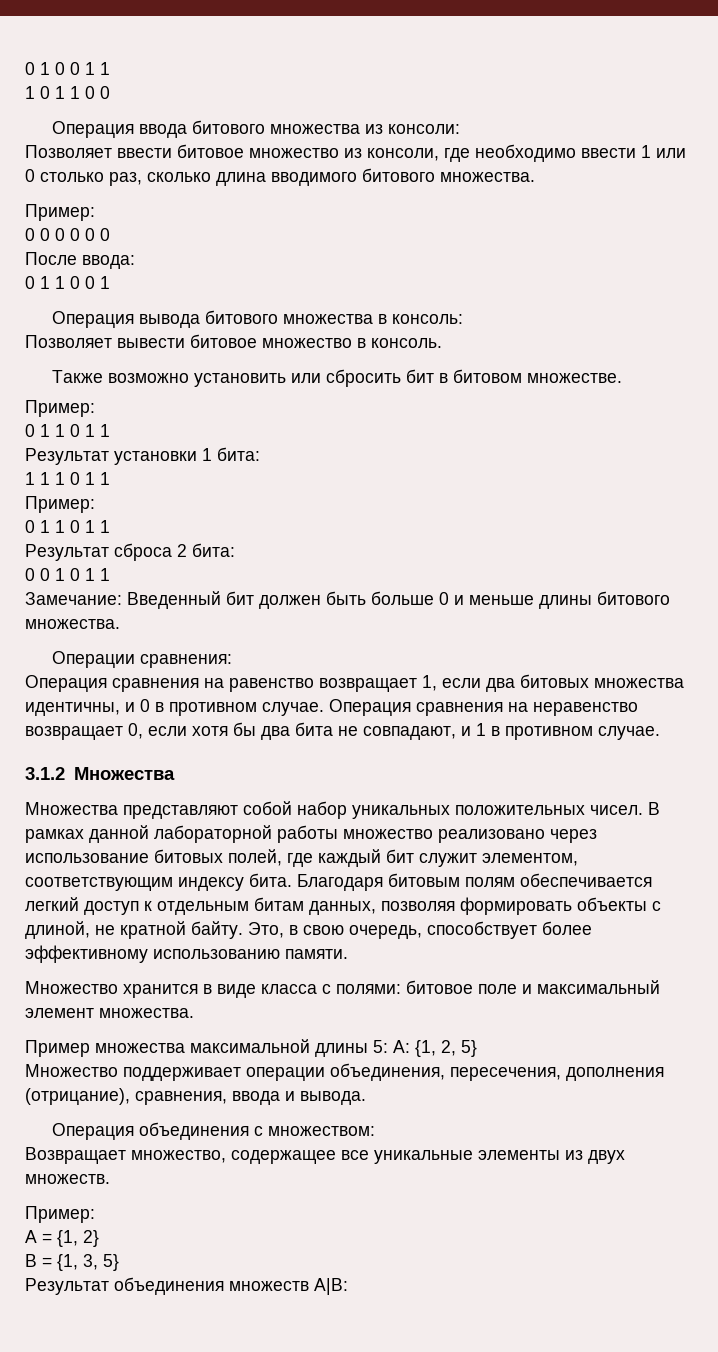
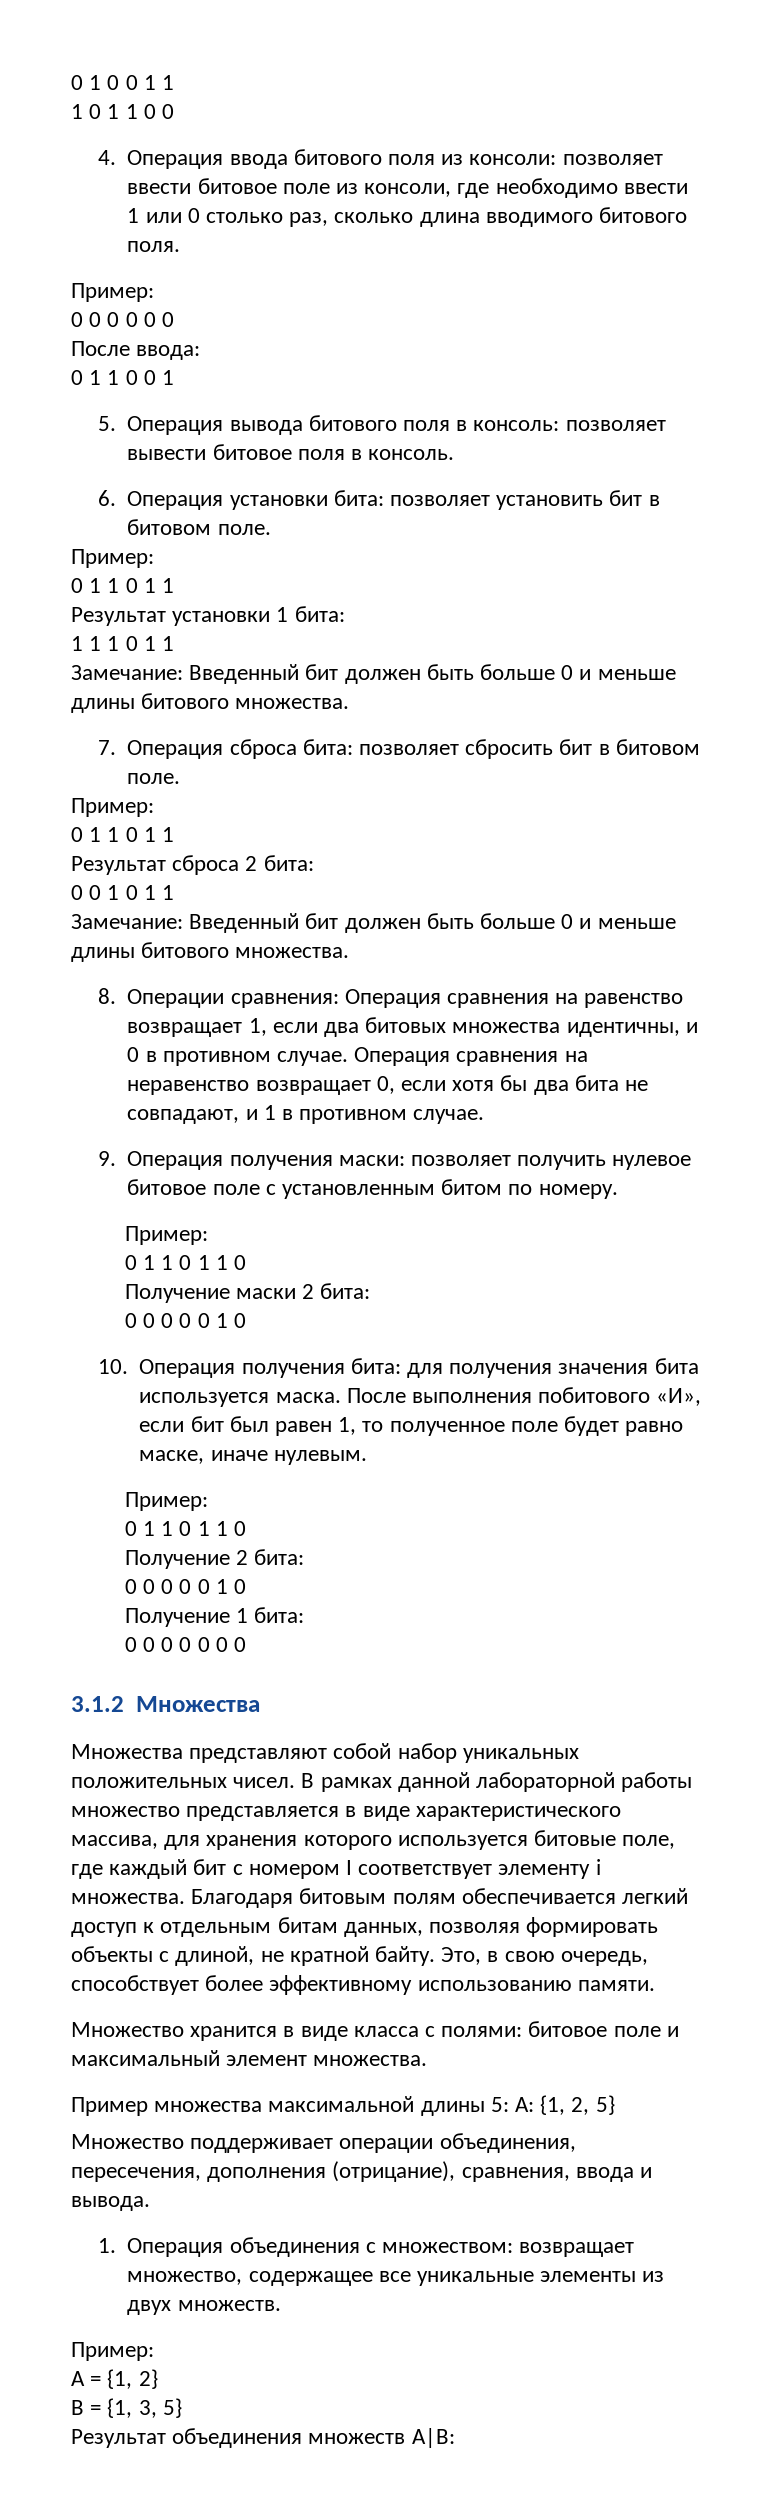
(110, 92) none -> [97,150,116,165] 4.
[269,124,360,134] множества -> [388,154,436,165] поля
[25,145,112,158] // Позволяет -> [562,154,663,165] позволяет
[249,148,339,158] множество -> [282,183,330,194] поле
[440,172,535,182] множества. -> [127,241,181,252] поля.
(110, 282) none -> [97,416,116,431] 5.
[282,314,373,324] множества -> [403,420,451,431] поля
[25,335,112,348] // Позволяет -> [565,420,666,431] позволяет
[262,338,352,348] множество -> [297,449,345,460] поля
[51,369,622,387] Также возможно установить или сбросить бит в битовом множестве. -> [97,490,660,510] [127,519,271,535] 6. Операция установки бита: позволяет установить бит в битовом поле.
(110, 478) none -> [71,664,676,684] [71,693,350,713] [97,739,700,759] [127,773,181,784] // Замечание: Введенный бит должен быть больше 0 и меньше длины битового множества. // 7. Операция сброса бита: позволяет сбросить бит в битовом поле.
(120, 624) none -> [97,988,116,1004] 8.
(232, 661) // -> (339, 1000) none
(660, 733) none -> [97,1151,692,1170] [127,1179,618,1199] [124,1226,208,1245] [124,1255,247,1270] [124,1283,371,1303] [124,1313,247,1328] [97,1358,699,1378] [139,1387,702,1407] [139,1416,684,1436] [139,1450,367,1465] [124,1492,208,1511] [124,1521,247,1536] [124,1549,305,1569] [124,1579,247,1594] [124,1607,305,1627] [124,1637,247,1652] // 9. Операция получения маски: позволяет получить нулевое битовое поле с установленным битом по номеру. // Пример: // 0 1 1 0 1 1 0 // Получение маски 2 бита: // 0 0 0 0 0 1 0 // 10. Операция получения бита: для получения значения бита используется маска. После выполнения побитового «И», если бит был равен 1, то полученное поле будет равно маске, иначе нулевым. // Пример: // 0 1 1 0 1 1 0 // Получение 2 бита: // 0 0 0 0 0 1 0 // Получение 1 бита: // 0 0 0 0 0 0 0
[438,829,597,843] [25,849,578,867] [25,873,292,891] реализовано через использование битовых полей, где каждый бит служит элементом, соответствующим индексу бита. -> [186,1806,621,1821] [71,1830,676,1850] [71,1859,601,1879] [71,1893,185,1904] представляется в виде характеристического массива, для хранения которого используется битовые поле, где каждый бит с номером I соответствует элементу i множества.
(366, 1098) none -> [97,2238,116,2253] 1.
[25,1147,126,1164] // Возвращает -> [519,2242,635,2257] возвращает

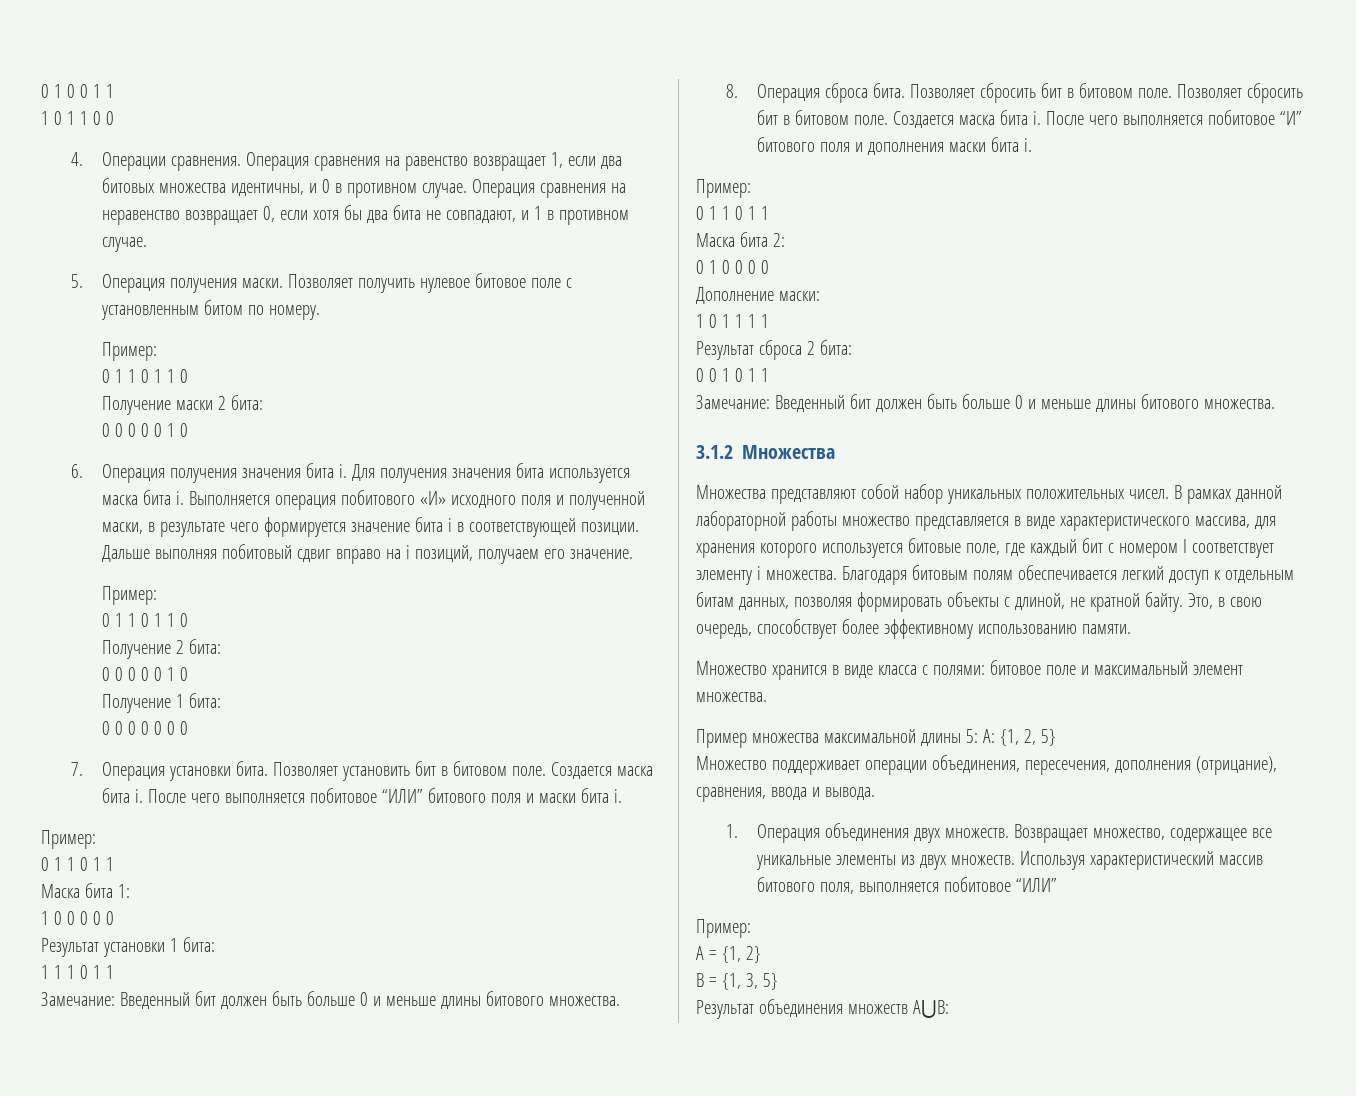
[127,149,663,169] [127,178,688,198] [127,207,688,227] [127,241,181,252] [71,283,154,302] [71,312,175,327] [71,341,201,360] [71,370,175,385] [97,415,666,435] [127,444,455,460] [97,490,660,510] [127,519,271,535] [71,549,154,568] [71,578,175,593] [71,606,345,626] [71,636,175,651] [71,664,676,684] [71,693,350,713] [97,739,700,759] [127,773,181,784] [71,798,154,817] [71,827,175,842] [71,855,314,875] [71,885,175,900] [71,913,676,933] [71,942,350,962] [97,988,339,1008] Операция ввода битового поля из консоли: позволяет ввести битовое поле из консоли, где необходимо ввести 1 или 0 столько раз, сколько длина вводимого битового поля. // Пример: // 0 0 0 0 0 0 // После ввода: // 0 1 1 0 0 1 // 5. Операция вывода битового поля в консоль: позволяет вывести битовое поля в консоль. // 6. Операция установки бита: позволяет установить бит в битовом поле. // Пример: // 0 1 1 0 1 1 // Результат установки 1 бита: // 1 1 1 0 1 1 // Замечание: Введенный бит должен быть больше 0 и меньше длины битового множества. // 7. Операция сброса бита: позволяет сбросить бит в битовом поле. // Пример: // 0 1 1 0 1 1 // Результат сброса 2 бита: // 0 0 1 0 1 1 // Замечание: Введенный бит должен быть больше 0 и меньше длины битового множества. // 8. Операции сравнения: -> [101,152,241,171] Операции сравнения.
[97,1151,512,1170] 9. Операция получения маски: позволяет -> [71,274,353,293] 5. Операция получения маски. Позволяет
[97,1358,699,1378] [139,1387,702,1407] [139,1416,684,1436] [139,1450,367,1465] 10. Операция получения бита: для получения значения бита используется маска. После выполнения побитового «И», если бит был равен 1, то полученное поле будет равно маске, иначе нулевым. -> [71,463,630,483] [101,490,645,510] [101,517,639,537] [101,544,633,564] 6. Операция получения значения бита i. Для получения значения бита используется маска бита i. Выполняется операция побитового «И» исходного поля и полученной маски, в результате чего формируется значение бита i в соответствующей позиции. Дальше выполняя побитовый сдвиг вправо на i позиций, получаем его значение.
(247, 1644) none -> [71,761,653,781] [101,788,622,803] [41,830,96,849] [41,857,114,871] [41,883,130,898] [41,911,114,925] [41,937,215,957] [41,965,114,979] [41,991,620,1009] [726,83,1303,103] [756,110,1302,128] [756,137,1032,155] [696,179,751,198] [696,206,769,220] [696,232,785,247] [696,260,769,274] [696,287,820,304] [696,314,769,328] [696,340,852,360] [696,368,769,382] [696,394,1275,412] // 7. Операция установки бита. Позволяет установить бит в битовом поле. Создается маска бита i. После чего выполняется побитовое “ИЛИ” битового поля и маски бита i. // Пример: // 0 1 1 0 1 1 // Маска бита 1: // 1 0 0 0 0 0 // Результат установки 1 бита: // 1 1 1 0 1 1 // Замечание: Введенный бит должен быть больше 0 и меньше длины битового множества. // 8. Операция сброса бита. Позволяет сбросить бит в битовом поле. Позволяет сбросить бит в битовом поле. Создается маска бита i. После чего выполняется побитовое “И” битового поля и дополнения маски бита i. // Пример: // 0 1 1 0 1 1 // Маска бита 2: // 0 1 0 0 0 0 // Дополнение маски: // 1 0 1 1 1 1 // Результат сброса 2 бита: // 0 0 1 0 1 1 // Замечание: Введенный бит должен быть больше 0 и меньше длины битового множества.
[365,2242,635,2257] с множеством: возвращает -> [913,824,1088,843] двух множеств. Возвращает
(281, 2305) none -> [1019,851,1263,870] [756,877,1057,894] Используя характеристический массив битового поля, выполняется побитовое “ИЛИ”
[411,2428,455,2448] A|B: -> [912,1000,949,1018] A⋃B:

